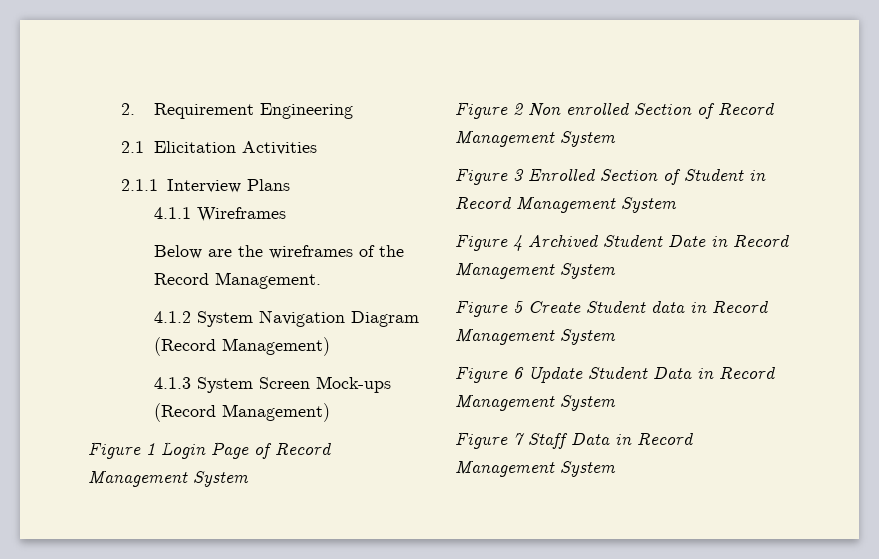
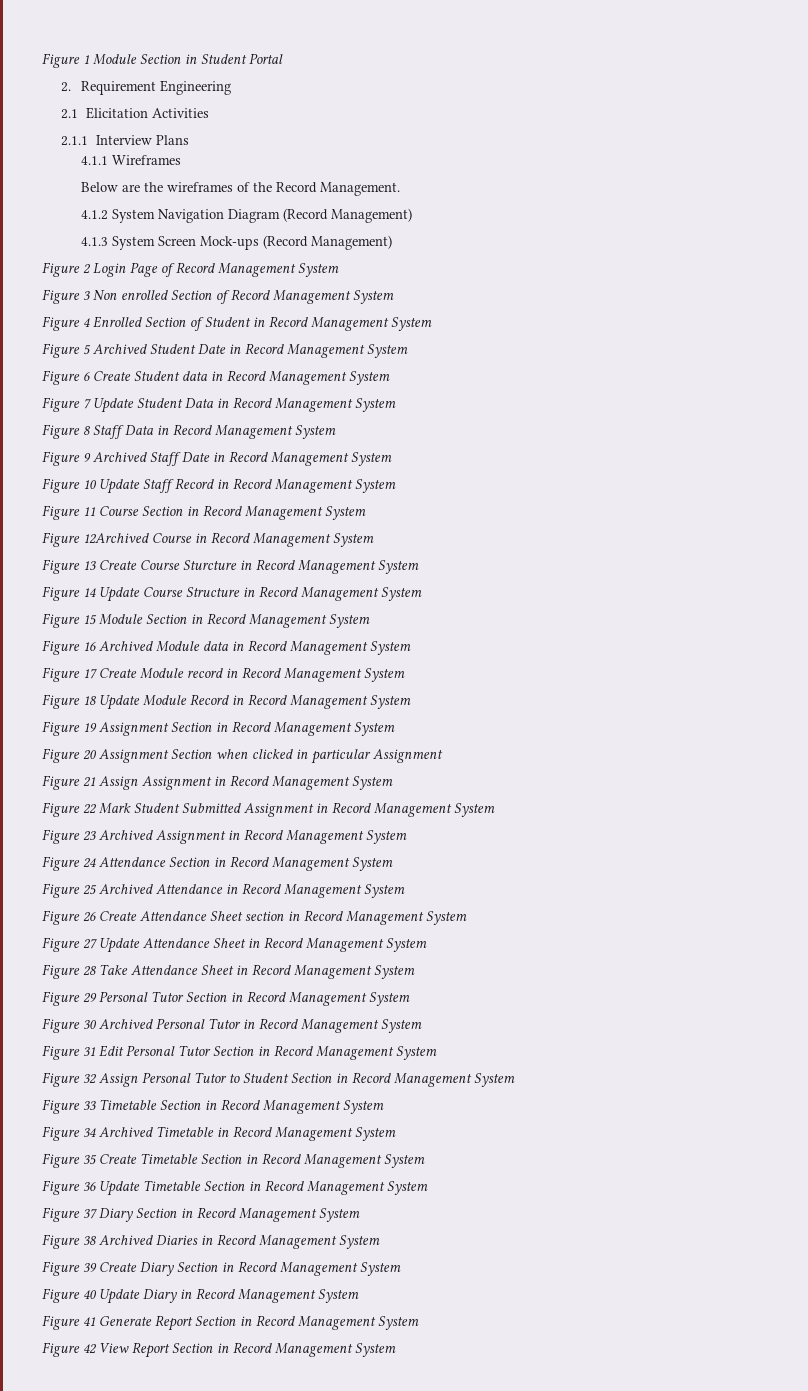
(120, 109) none -> [42,53,283,68] Figure 1 Module Section in Student Portal //
[146,443,155,455] 1 -> [83,264,91,274] 2
[513,103,523,115] 2 -> [83,291,90,300] 3
[513,169,524,181] 3 -> [83,318,90,327] 4
[513,235,522,251] 4 -> [83,345,91,355] 5
[513,301,524,313] 5 -> [83,371,90,381] 6
[513,367,524,379] 6 -> [83,399,91,409] 7
[513,433,525,445] 7 -> [83,426,91,435] 8
(616, 469) none -> [42,451,392,466] [42,478,396,494] [42,505,366,520] [42,532,374,547] [42,559,419,574] [42,586,422,602] [42,613,370,628] [42,640,411,655] [42,667,405,682] [42,694,411,710] [42,721,395,736] [42,748,443,764] [42,775,393,790] [42,802,495,817] [42,829,407,844] [42,856,393,871] [42,883,405,898] [42,910,467,925] [42,937,427,953] [42,964,415,979] [42,991,410,1006] [42,1018,422,1033] [42,1045,437,1060] [42,1072,515,1087] [42,1099,384,1114] [42,1126,396,1141] [42,1153,425,1168] [42,1180,428,1196] [42,1207,360,1222] [42,1234,380,1249] [42,1261,401,1276] [42,1288,359,1304] [42,1315,419,1331] [42,1342,396,1358] // Figure 9 Archived Staff Date in Record Management System // Figure 10 Update Staff Record in Record Management System // Figure 11 Course Section in Record Management System // Figure 12Archived Course in Record Management System // Figure 13 Create Course Sturcture in Record Management System // Figure 14 Update Course Structure in Record Management System // Figure 15 Module Section in Record Management System // Figure 16 Archived Module data in Record Management System // Figure 17 Create Module record in Record Management System // Figure 18 Update Module Record in Record Management System // Figure 19 Assignment Section in Record Management System // Figure 20 Assignment Section when clicked in particular Assignment // Figure 21 Assign Assignment in Record Management System // Figure 22 Mark Student Submitted Assignment in Record Management System // Figure 23 Archived Assignment in Record Management System // Figure 24 Attendance Section in Record Management System // Figure 25 Archived Attendance in Record Management System // Figure 26 Create Attendance Sheet section in Record Management System // Figure 27 Update Attendance Sheet in Record Management System // Figure 28 Take Attendance Sheet in Record Management System // Figure 29 Personal Tutor Section in Record Management System // Figure 30 Archived Personal Tutor in Record Management System // Figure 31 Edit Personal Tutor Section in Record Management System // Figure 32 Assign Personal Tutor to Student Section in Record Management System // Figure 33 Timetable Section in Record Management System // Figure 34 Archived Timetable in Record Management System // Figure 35 Create Timetable Section in Record Management System // Figure 36 Update Timetable Section in Record Management System // Figure 37 Diary Section in Record Management System // Figure 38 Archived Diaries in Record Management System // Figure 39 Create Diary Section in Record Management System // Figure 40 Update Diary in Record Management System // Figure 41 Generate Report Section in Record Management System // Figure 42 View Report Section in Record Management System

